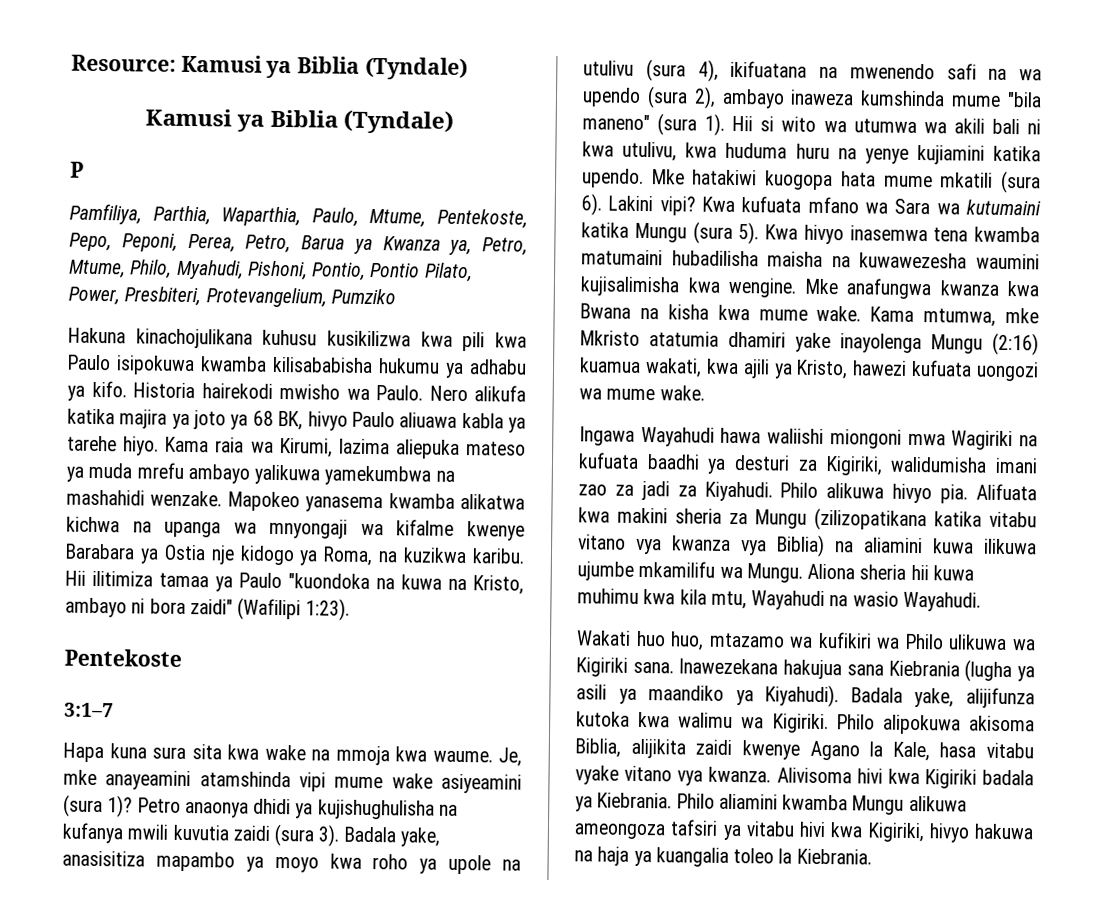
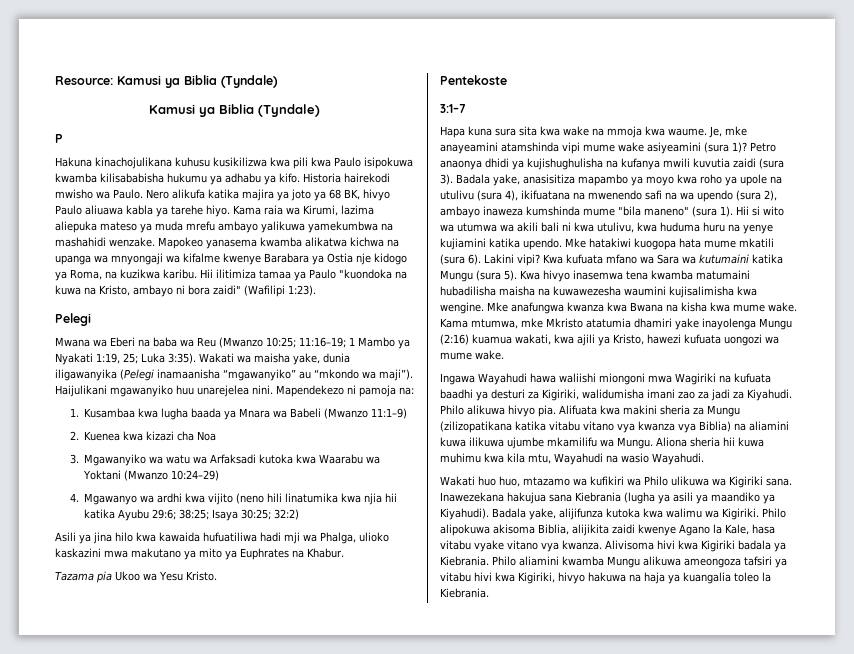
[69,203,528,229] [69,232,528,256] [68,259,473,283] [68,286,396,308] // Pamfiliya, Parthia, Waparthia, Paulo, Mtume, Pentekoste, Pepo, Peponi, Perea, Petro, Barua ya Kwanza ya, Petro, Mtume, Philo, Myahudi, Pishoni, Pontio, Pontio Pilato, Power, Presbiteri, Protevangelium, Pumziko -> (63, 138) none
(351, 609) none -> [55,313,91,326] [55,337,410,349] [55,353,350,365] [55,369,413,381] [55,385,414,397] [69,408,408,420] [69,431,217,441] [69,454,381,466] [83,470,220,481] [69,493,398,505] [84,509,300,521] [55,532,389,544] [55,548,344,560] [55,571,217,583] // Pelegi // Mwana wa Eberi na baba wa Reu (Mwanzo 10:25; 11:16–19; 1 Mambo ya Nyakati 1:19, 25; Luka 3:35). Wakati wa maisha yake, dunia iligawanyika (Pelegi inamaanisha “mgawanyiko” au “mkondo wa maji”). Haijulikani mgawanyiko huu unarejelea nini. Mapendekezo ni pamoja na: // 1. Kusambaa kwa lugha baada ya Mnara wa Babeli (Mwanzo 11:1–9) // 2. Kuenea kwa kizazi cha Noa // 3. Mgawanyiko wa watu wa Arfaksadi kutoka kwa Waarabu wa Yoktani (Mwanzo 10:24–29) // 4. Mgawanyo wa ardhi kwa vijito (neno hili linatumika kwa njia hii katika Ayubu 29:6; 38:25; Isaya 30:25; 32:2) // Asili ya jina hilo kwa kawaida hufuatiliwa hadi mji wa Phalga, ulioko kaskazini mwa makutano ya mito ya Euphrates na Khabur. // Tazama pia Ukoo wa Yesu Kristo.

